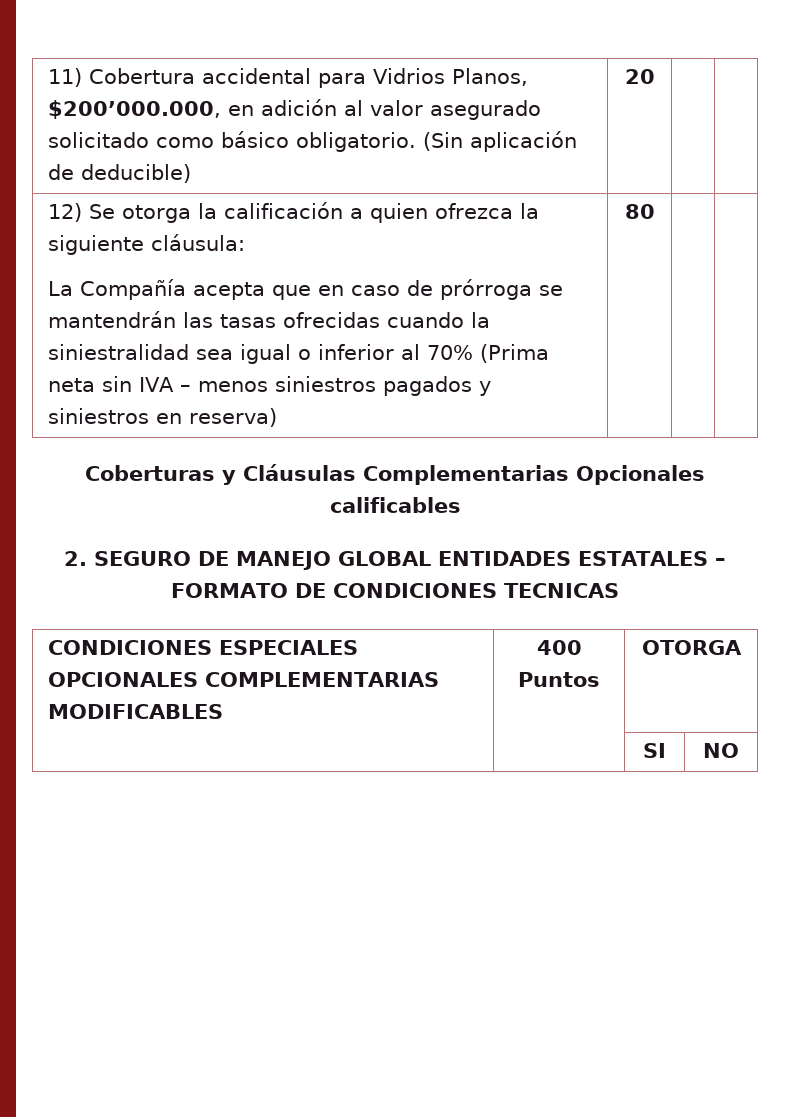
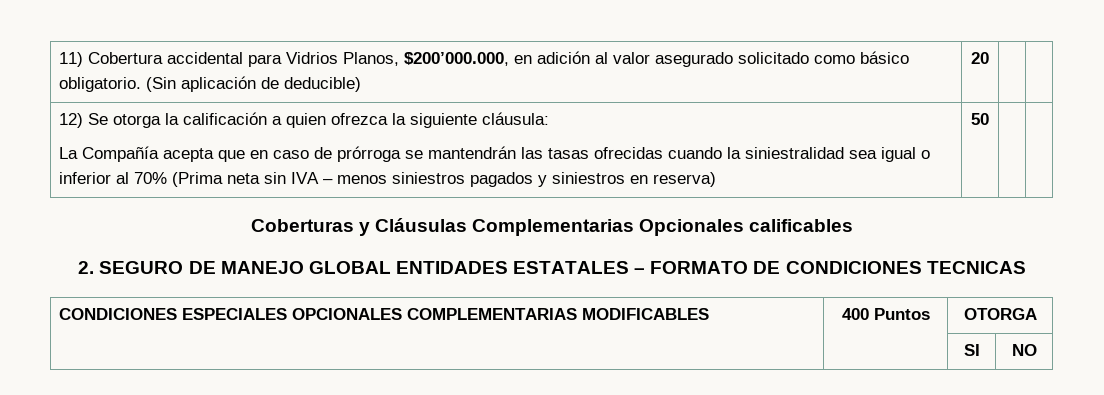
[624,204,655,219] 80 -> [971,113,989,125] 50

